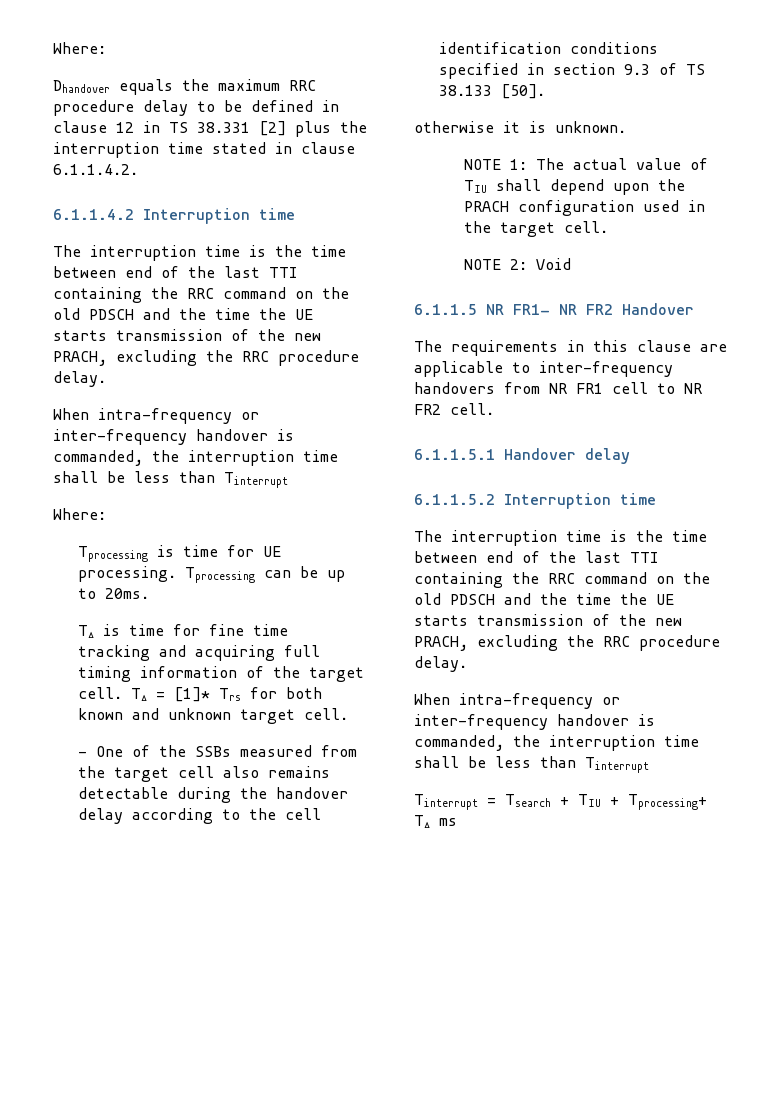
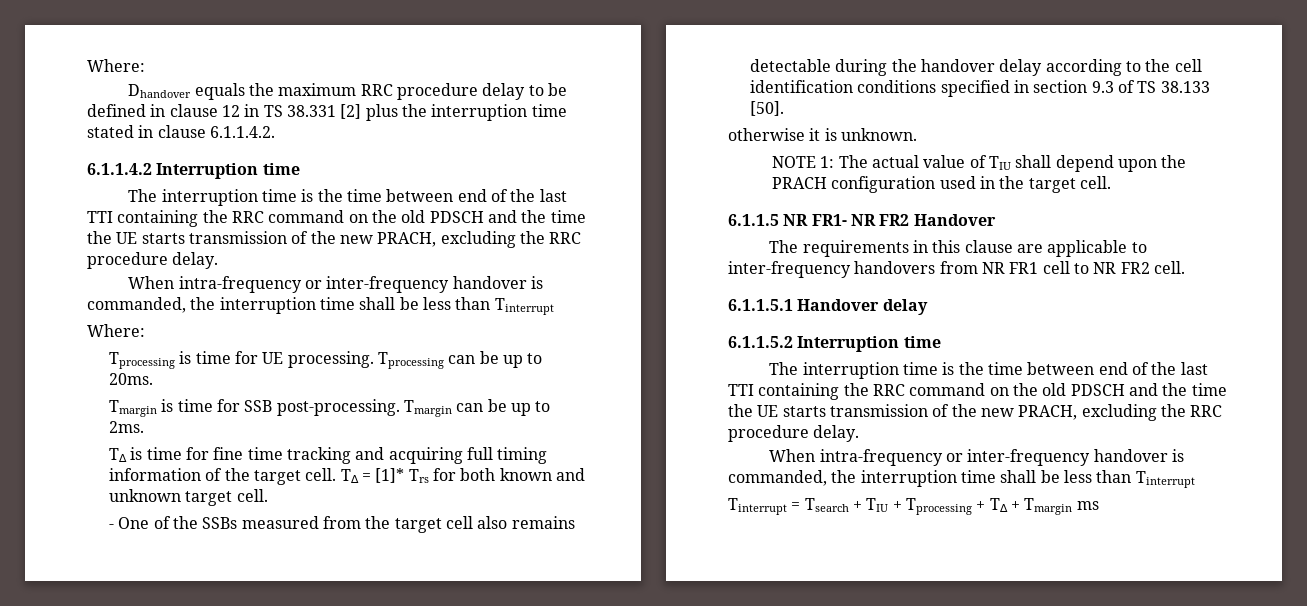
(150, 593) none -> [109,399,551,417] [109,421,145,433] // Tmargin is time for SSB post-processing. Tmargin can be up to 2ms.
[464,258,572,270] // NOTE 2: Void -> (1111, 182) none
[628,794,707,810] [414,815,430,828] Tprocessing+ T∆ -> [905,498,1073,515] Tprocessing + T∆ + Tmargin

